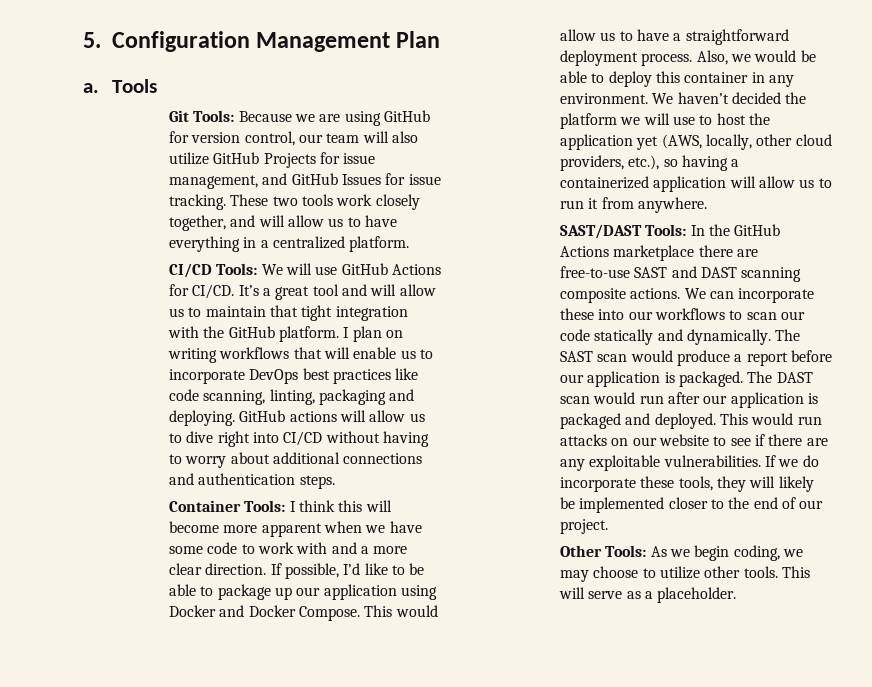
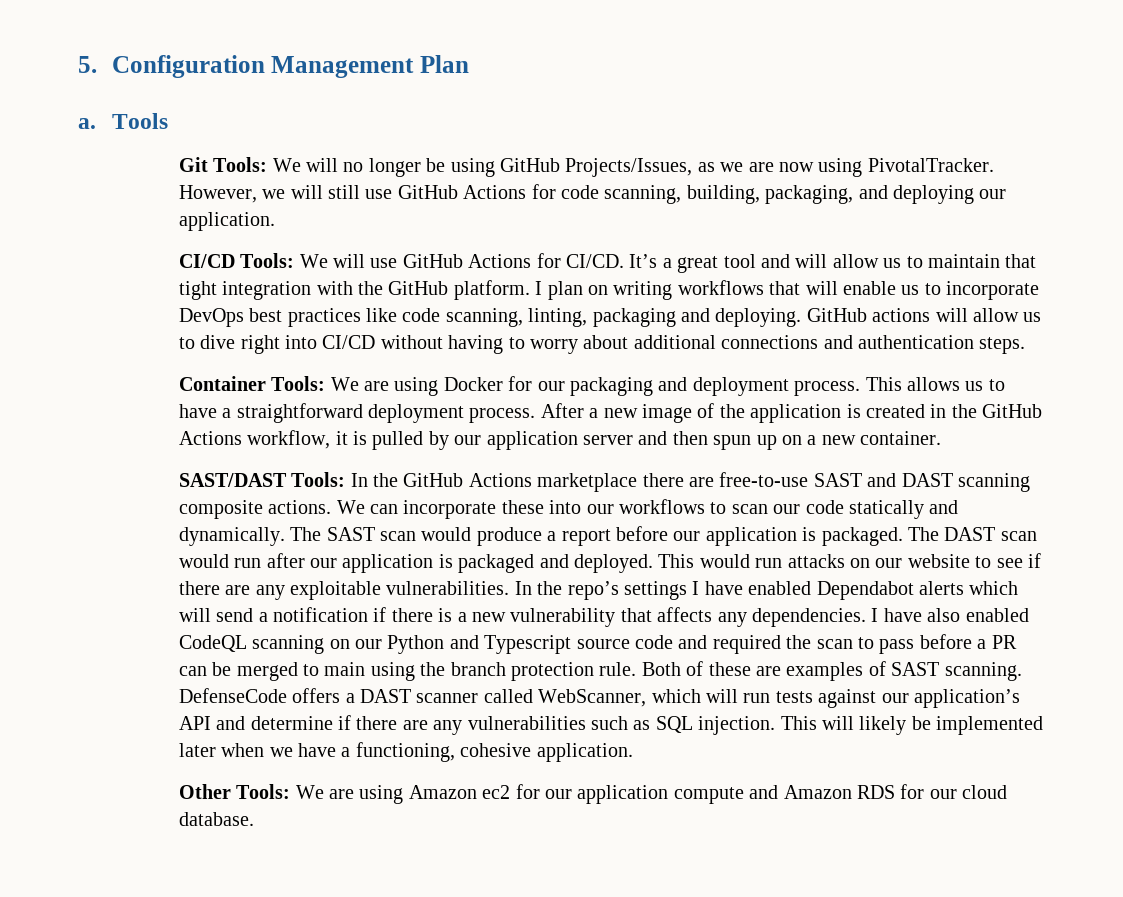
[238,110,430,126] [168,131,418,146] [168,152,376,168] [168,173,441,189] [168,194,420,210] [168,215,397,231] [168,236,410,252] Because we are using GitHub for version control, our team will also utilize GitHub Projects for issue management, and GitHub Issues for issue tracking. These two tools work closely together, and will allow us to have everything in a centralized platform. -> [272,158,994,177] [178,184,1007,204] [178,212,275,231] We will no longer be using GitHub Projects/Issues, as we are now using PivotalTracker. However, we will still use GitHub Actions for code scanning, building, packaging, and deploying our application.
[289,500,392,512] [168,521,422,537] [168,542,408,554] [168,563,425,579] [168,584,437,600] [168,605,438,621] [559,29,596,41] I think this will become more apparent when we have some code to work with and a more clear direction. If possible, I’d like to be able to package up our application using Docker and Docker Compose. This would allow -> [330,376,960,396] We are using Docker for our packaging and deployment process. This allows
[696,50,816,65] [559,71,794,87] [559,92,807,104] [559,113,770,129] [559,134,832,150] [559,155,740,171] [559,176,832,192] [559,197,707,213] Also, we would be able to deploy this container in any environment. We haven’t decided the platform we will use to host the application yet (AWS, locally, other cloud providers, etc.), so having a containerized application will allow us to run it from anywhere. -> [540,403,1043,423] [178,430,942,450] After a new image of the application is created in the GitHub Actions workflow, it is pulled by our application server and then spun up on a new container.
[764,455,819,467] [559,476,814,492] [559,497,824,513] [559,519,608,534] [559,545,803,561] [559,566,810,582] [558,587,737,603] If we do incorporate these tools, they will likely be implemented closer to the end of our project. // Other Tools: As we begin coding, we may choose to utilize other tools. This will serve as a placeholder. -> [514,581,1019,600] [178,607,1029,627] [178,634,1017,654] [178,661,1022,681] [178,688,1020,708] [178,715,1044,735] [178,742,633,762] [178,784,1008,804] [178,812,254,826] In the repo’s settings I have enabled Dependabot alerts which will send a notification if there is a new vulnerability that affects any dependencies. I have also enabled CodeQL scanning on our Python and Typescript source code and required the scan to pass before a PR can be merged to main using the branch protection rule. Both of these are examples of SAST scanning. DefenseCode offers a DAST scanner called WebScanner, which will run tests against our application’s API and determine if there are any vulnerabilities such as SQL injection. This will likely be implemented later when we have a functioning, cohesive application. // Other Tools: We are using Amazon ec2 for our application compute and Amazon RDS for our cloud database.

